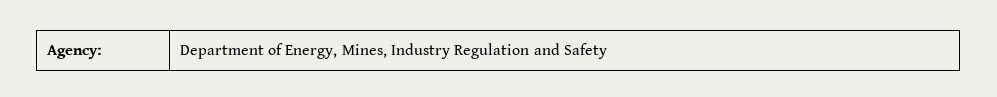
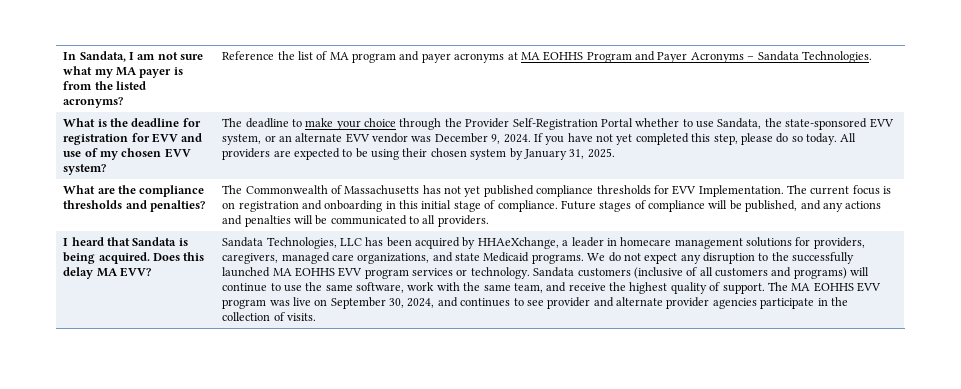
[46,45,102,59] [179,43,607,59] Agency: | Department of Energy, Mines, Industry Regulation and Safety -> [63,51,204,62] [63,66,183,78] [63,81,146,90] [63,97,124,108] [222,51,872,63] [63,118,201,127] [63,133,203,145] [63,148,191,160] [63,164,107,175] [222,118,894,130] [222,133,857,145] [222,148,615,160] [63,185,205,197] [63,200,205,212] [222,185,892,197] [222,200,882,212] [222,215,489,227] [63,237,188,246] [63,252,205,264] [63,267,151,279] [222,237,865,249] [222,252,855,264] [222,267,870,279] [222,282,882,294] [222,297,848,309] [222,312,316,321] In Sandata, I am not sure what my MA payer is from the listed acronyms? | Reference the list of MA program and payer acronyms at MA EOHHS Program and Payer Acronyms – Sandata Technologies. // What is the deadline for registration for EVV and use of my chosen EVV system? | The deadline to make your choice through the Provider Self-Registration Portal whether to use Sandata, the state-sponsored EVV system, or an alternate EVV vendor was December 9, 2024. If you have not yet completed this step, please do so today. All providers are expected to be using their chosen system by January 31, 2025. // What are the compliance thresholds and penalties? | The Commonwealth of Massachusetts has not yet published compliance thresholds for EVV Implementation. The current focus is on registration and onboarding in this initial stage of compliance. Future stages of compliance will be published, and any actions and penalties will be communicated to all providers. // I heard that Sandata is being acquired. Does this delay MA EVV? | Sandata Technologies, LLC has been acquired by HHAeXchange, a leader in homecare management solutions for providers, caregivers, managed care organizations, and state Medicaid programs. We do not expect any disruption to the successfully launched MA EOHHS EVV program services or technology. Sandata customers (inclusive of all customers and programs) will continue to use the same software, work with the same team, and receive the highest quality of support. The MA EOHHS EVV program was live on September 30, 2024, and continues to see provider and alternate provider agencies participate in the collection of visits.

